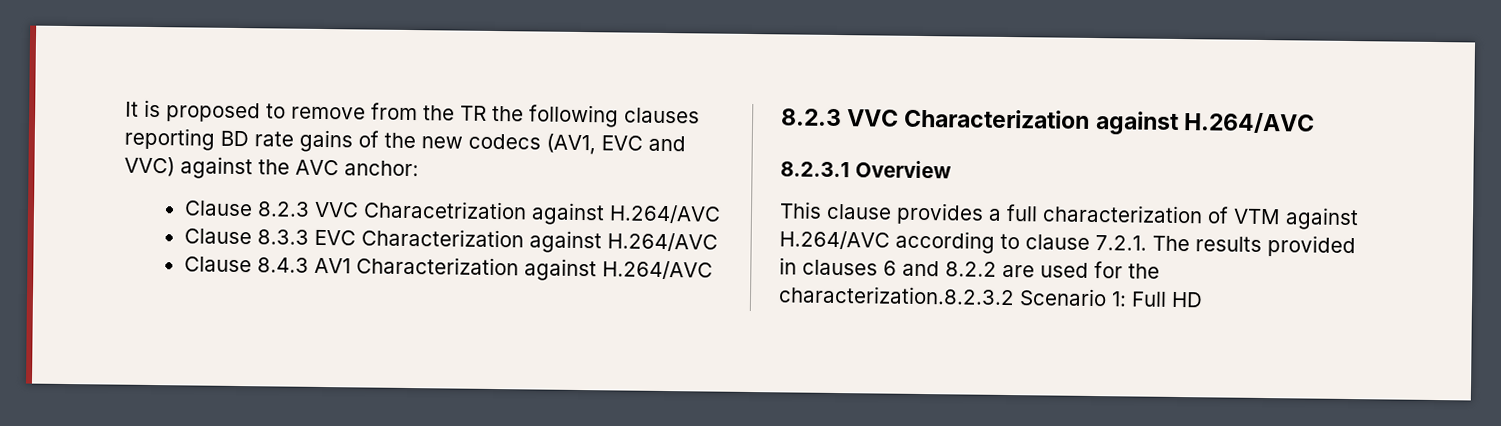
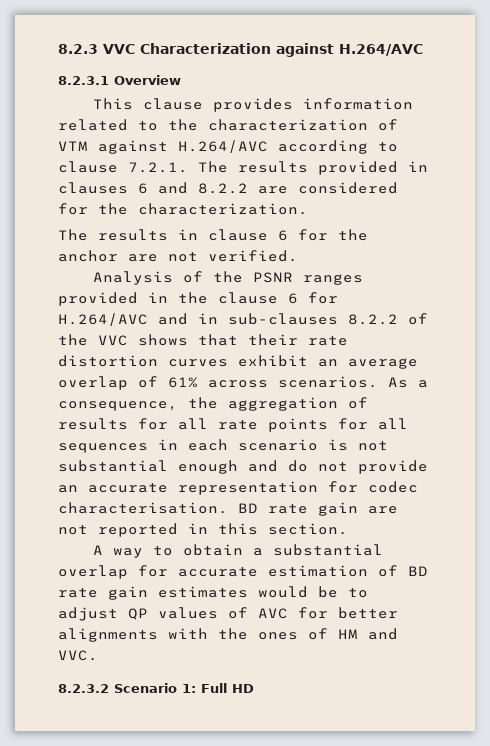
[125,99,700,128] [124,127,686,155] [124,156,419,180] [183,200,721,226] [183,228,718,254] [183,256,713,282] It is proposed to remove from the TR the following clauses reporting BD rate gains of the new codecs (AV1, EVC and VVC) against the AVC anchor: // Clause 8.2.3 VVC Characetrization against H.264/AVC // Clause 8.3.3 EVC Characterization against H.264/AVC // Clause 8.4.3 AV1 Characterization against H.264/AVC // -> (58, 49) none
[988,204,1038,222] a full -> [303,98,414,110] [58,119,198,131] information related to the
[1040,261,1160,279] [778,285,1015,306] used for the characterization.8.2.3.2 -> [298,182,398,194] [58,203,308,215] [58,229,368,241] [58,250,298,262] [93,271,364,285] [58,292,338,306] [58,313,428,326] [58,334,348,346] [58,355,418,369] [58,376,428,390] [58,397,368,411] [58,418,408,432] [58,439,388,453] [58,460,428,474] [58,481,418,495] [58,502,398,516] [58,523,348,537] [93,544,384,558] [58,565,428,579] [58,586,368,600] [58,607,398,621] [58,628,398,642] [58,650,98,661] [58,684,109,693] considered for the characterization. // The results in clause 6 for the anchor are not verified. // Analysis of the PSNR ranges provided in the clause 6 for H.264/AVC and in sub-clauses 8.2.2 of the VVC shows that their rate distortion curves exhibit an average overlap of 61% across scenarios. As a consequence, the aggregation of results for all rate points for all sequences in each scenario is not substantial enough and do not provide an accurate representation for codec characterisation. BD rate gain are not reported in this section. // A way to obtain a substantial overlap for accurate estimation of BD rate gain estimates would be to adjust QP values of AVC for better alignments with the ones of HM and VVC. // 8.2.3.2

